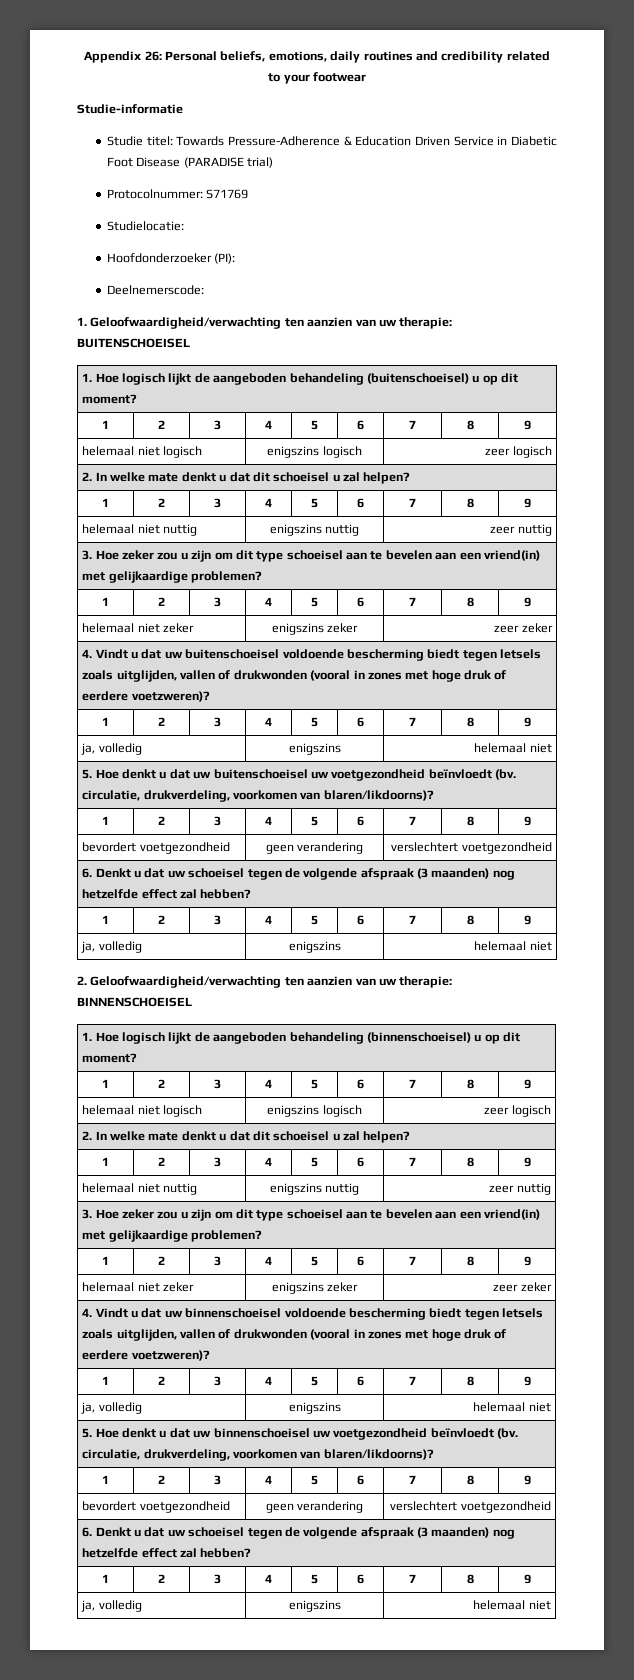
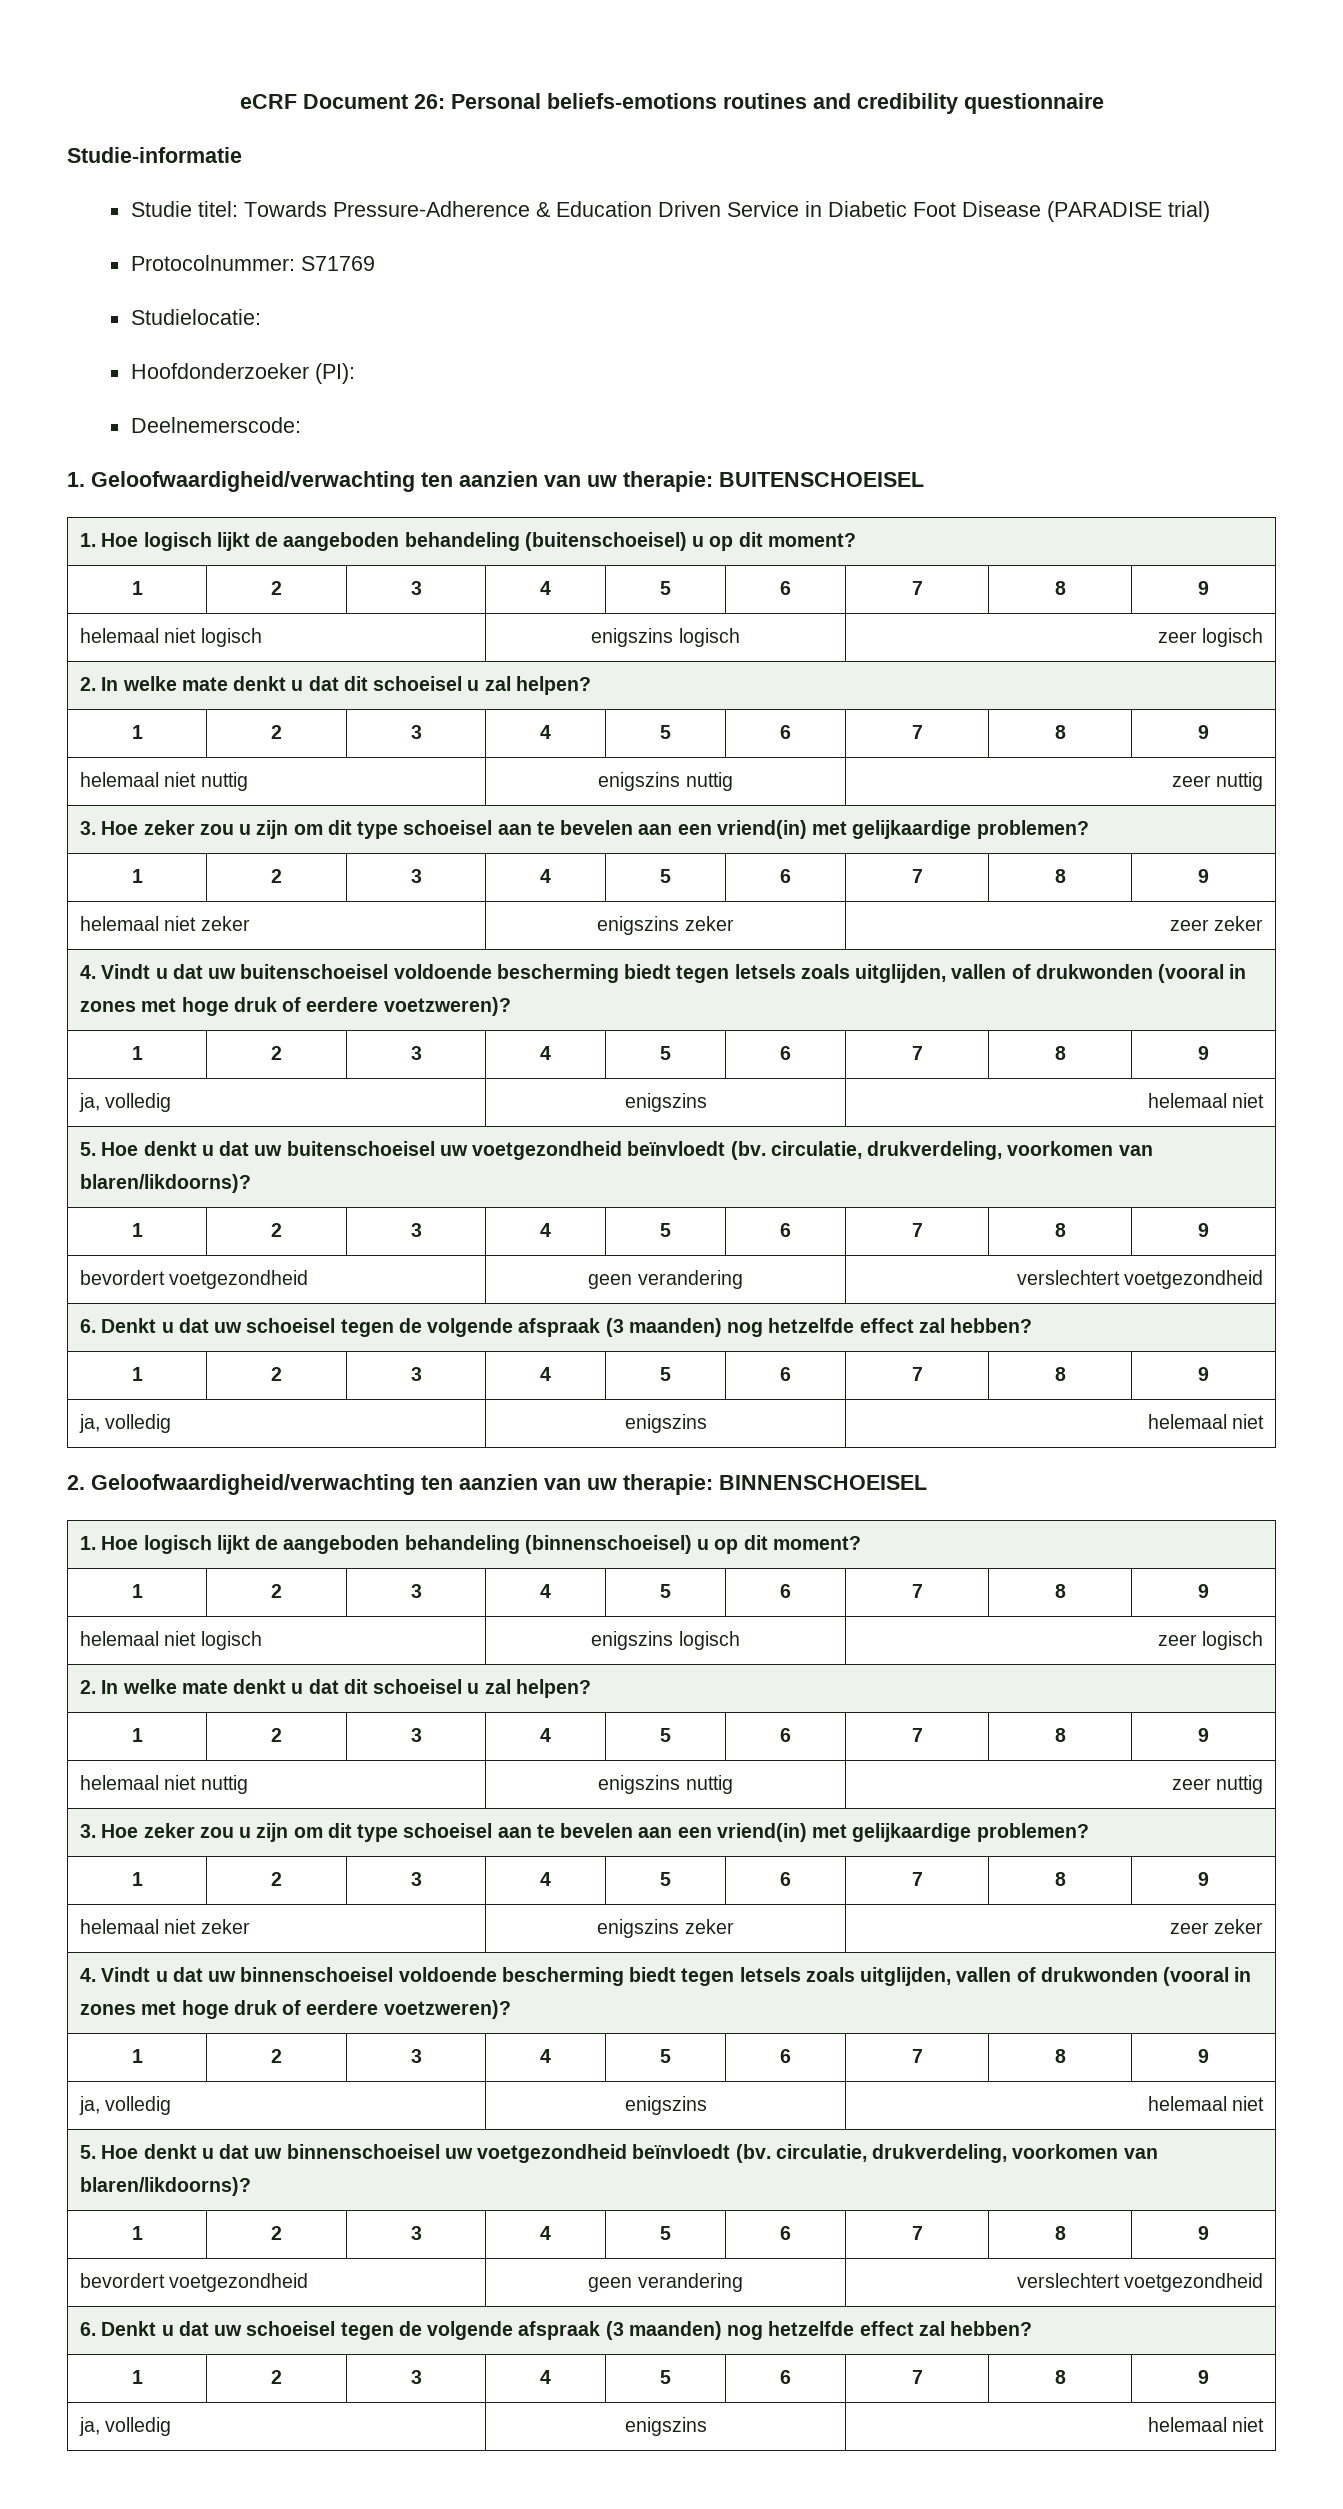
[84,51,550,63] [268,72,366,84] Appendix 26: Personal beliefs, emotions, daily routines and credibility related to your footwear -> [239,93,1104,114] eCRF Document 26: Personal beliefs-emotions routines and credibility questionnaire

